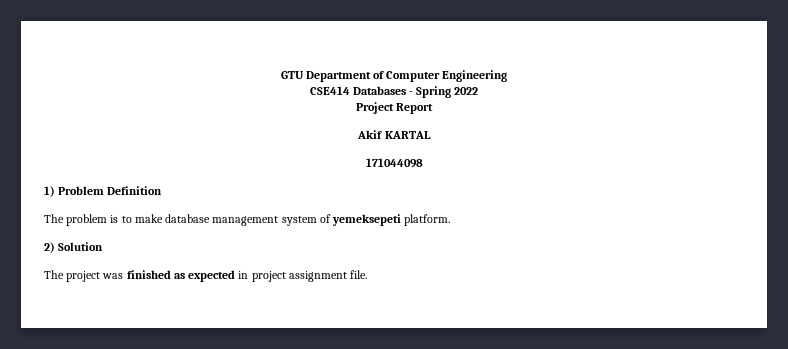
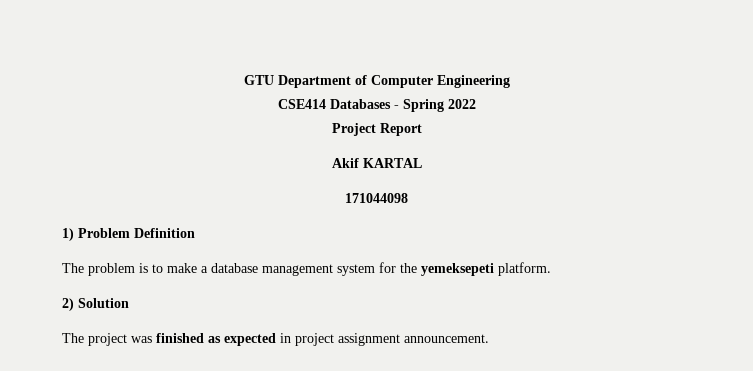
(163, 218) none -> [201,266,208,273] a
[319,214,331,223] of -> [379,262,417,273] for the
[350,270,368,279] file. -> [404,334,489,343] announcement.

